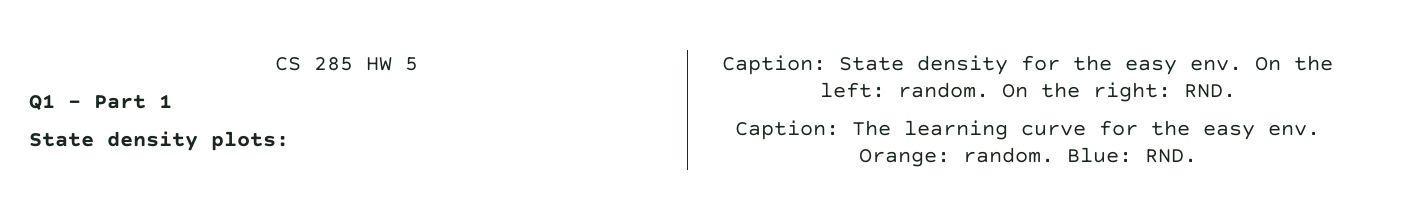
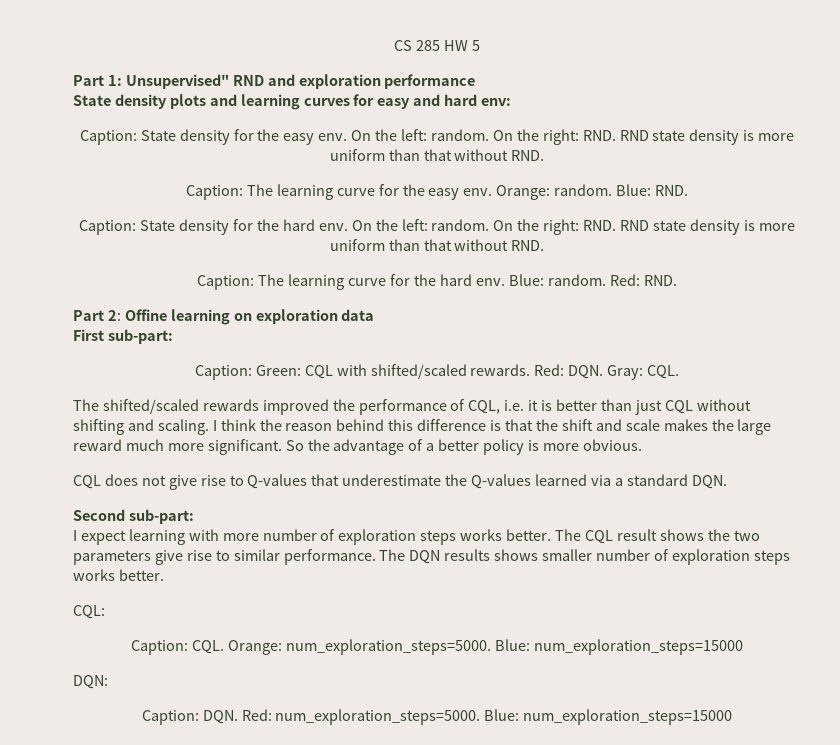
[29,94,172,110] [29,131,289,151] Q1 - Part 1 // State density plots: -> [73,74,476,89] [73,94,512,110] Part 1: Unsupervised" RND and exploration performance // State density plots and learning curves for easy and hard env:
(1236, 91) none -> [619,129,795,145] [329,149,545,161] RND state density is more uniform than that without RND.
(1197, 156) none -> [79,219,795,235] [329,239,545,251] [197,274,677,290] [73,309,375,325] [73,329,173,344] [194,364,680,380] [73,399,751,415] [73,419,772,435] [73,439,642,455] [73,474,727,490] [73,509,194,524] [73,529,760,545] [73,549,790,565] [73,569,164,581] [73,605,105,619] [131,639,743,655] [73,675,108,689] [141,709,733,725] // Caption: State density for the hard env. On the left: random. On the right: RND. RND state density is more uniform than that without RND. // Caption: The learning curve for the hard env. Blue: random. Red: RND. // Part 2: Offine learning on exploration data // First sub-part: // Caption: Green: CQL with shifted/scaled rewards. Red: DQN. Gray: CQL. // The shifted/scaled rewards improved the performance of CQL, i.e. it is better than just CQL without shifting and scaling. I think the reason behind this difference is that the shift and scale makes the large reward much more significant. So the advantage of a better policy is more obvious. // CQL does not give rise to Q-values that underestimate the Q-values learned via a standard DQN. // Second sub-part: // I expect learning with more number of exploration steps works better. The CQL result shows the two parameters give rise to similar performance. The DQN results shows smaller number of exploration steps works better. // CQL: // Caption: CQL. Orange: num_exploration_steps=5000. Blue: num_exploration_steps=15000 // DQN: // Caption: DQN. Red: num_exploration_steps=5000. Blue: num_exploration_steps=15000

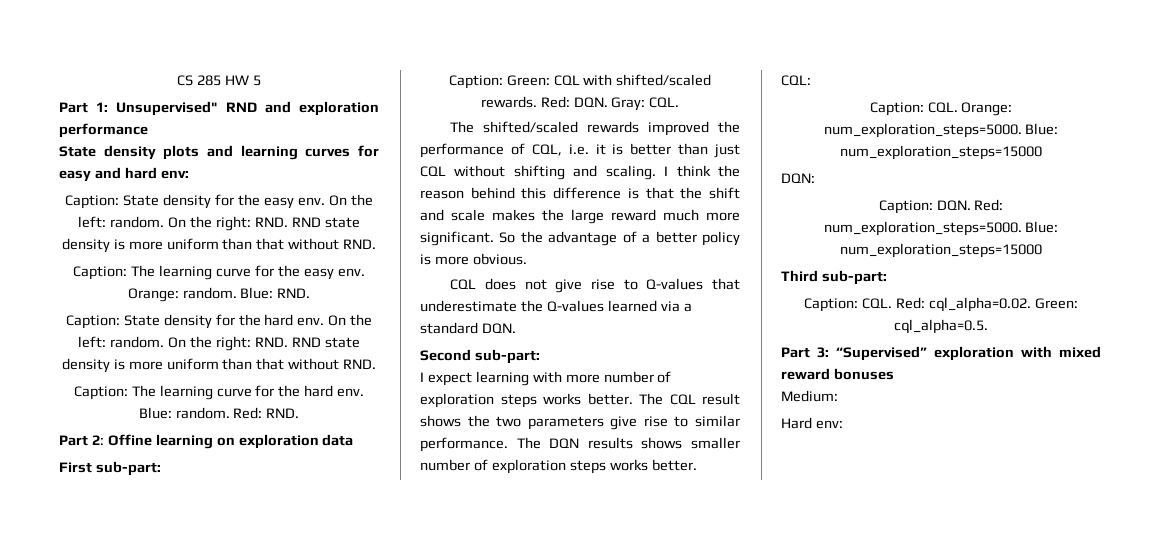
(733, 717) none -> [781,270,887,285] [804,297,1078,312] [894,319,988,334] [781,346,1101,361] [781,368,894,380] [781,390,838,402] [781,417,843,429] // Third sub-part: // Caption: CQL. Red: cql_alpha=0.02. Green: cql_alpha=0.5. // Part 3: “Supervised” exploration with mixed reward bonuses // Medium: // Hard env:

